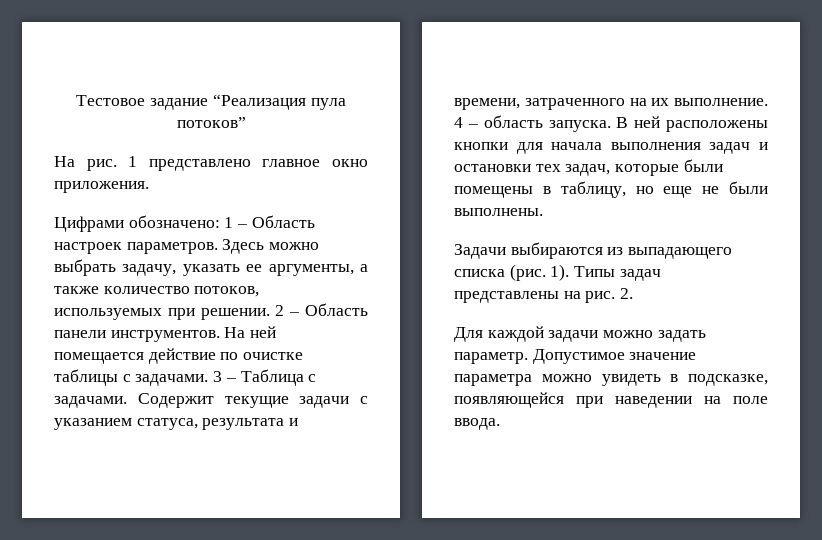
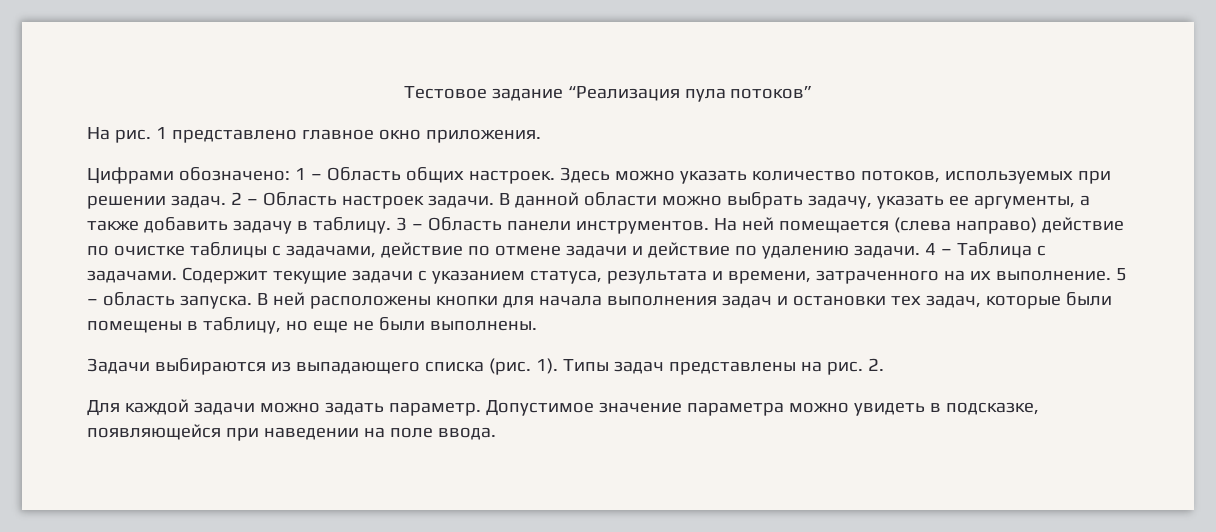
[54,239,265,254] настроек параметров. Здесь -> [405,167,1111,184] [87,192,657,209] общих настроек. Здесь можно указать количество потоков, используемых при решении задач. 2 – Область настроек задачи. В данной области
[103,286,260,297] [54,305,285,320] количество потоков, используемых при решении. 2 -> [143,217,407,234] добавить задачу в таблицу. 3
(144, 358) none -> [893,217,1037,234] (слева направо)
[135,371,223,386] задачами. 3 -> [285,242,936,259] задачами, действие по отмене задачи и действие по удалению задачи. 4
[454,117,463,128] 4 -> [1115,268,1127,281] 5

